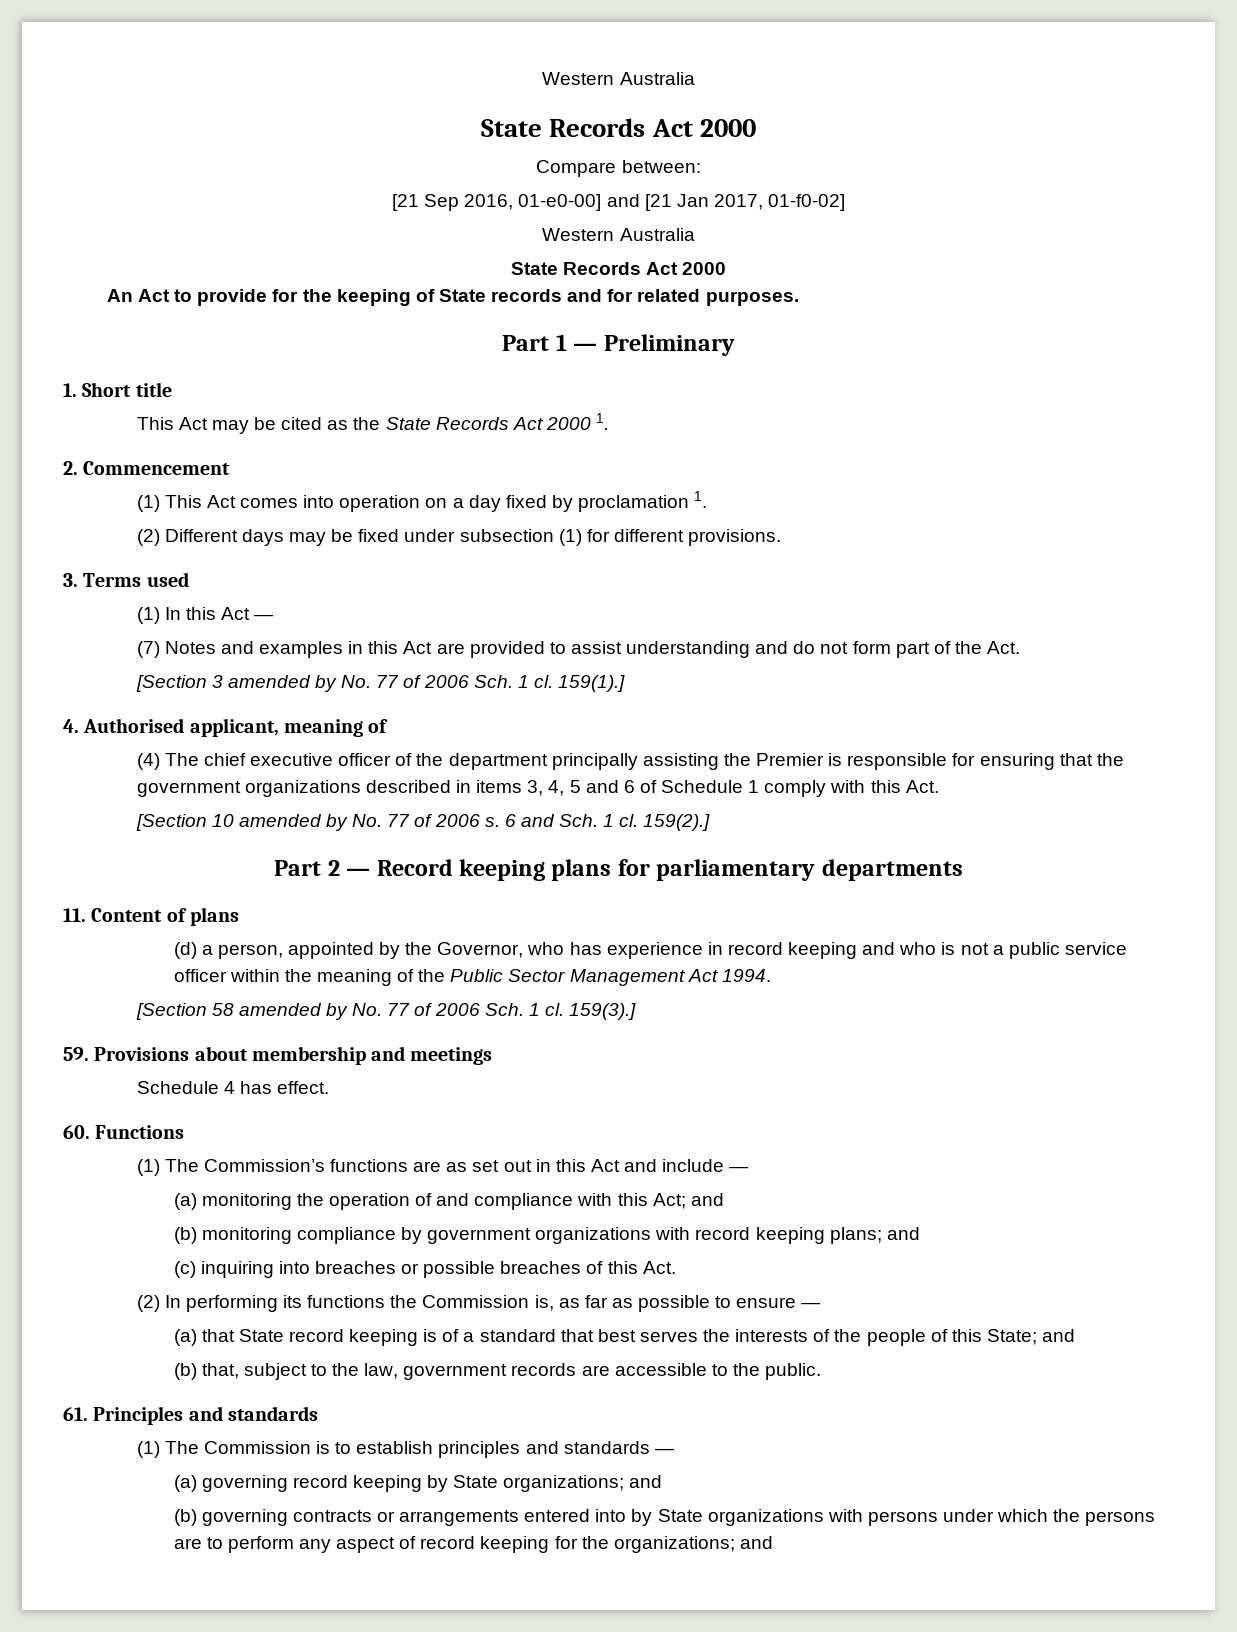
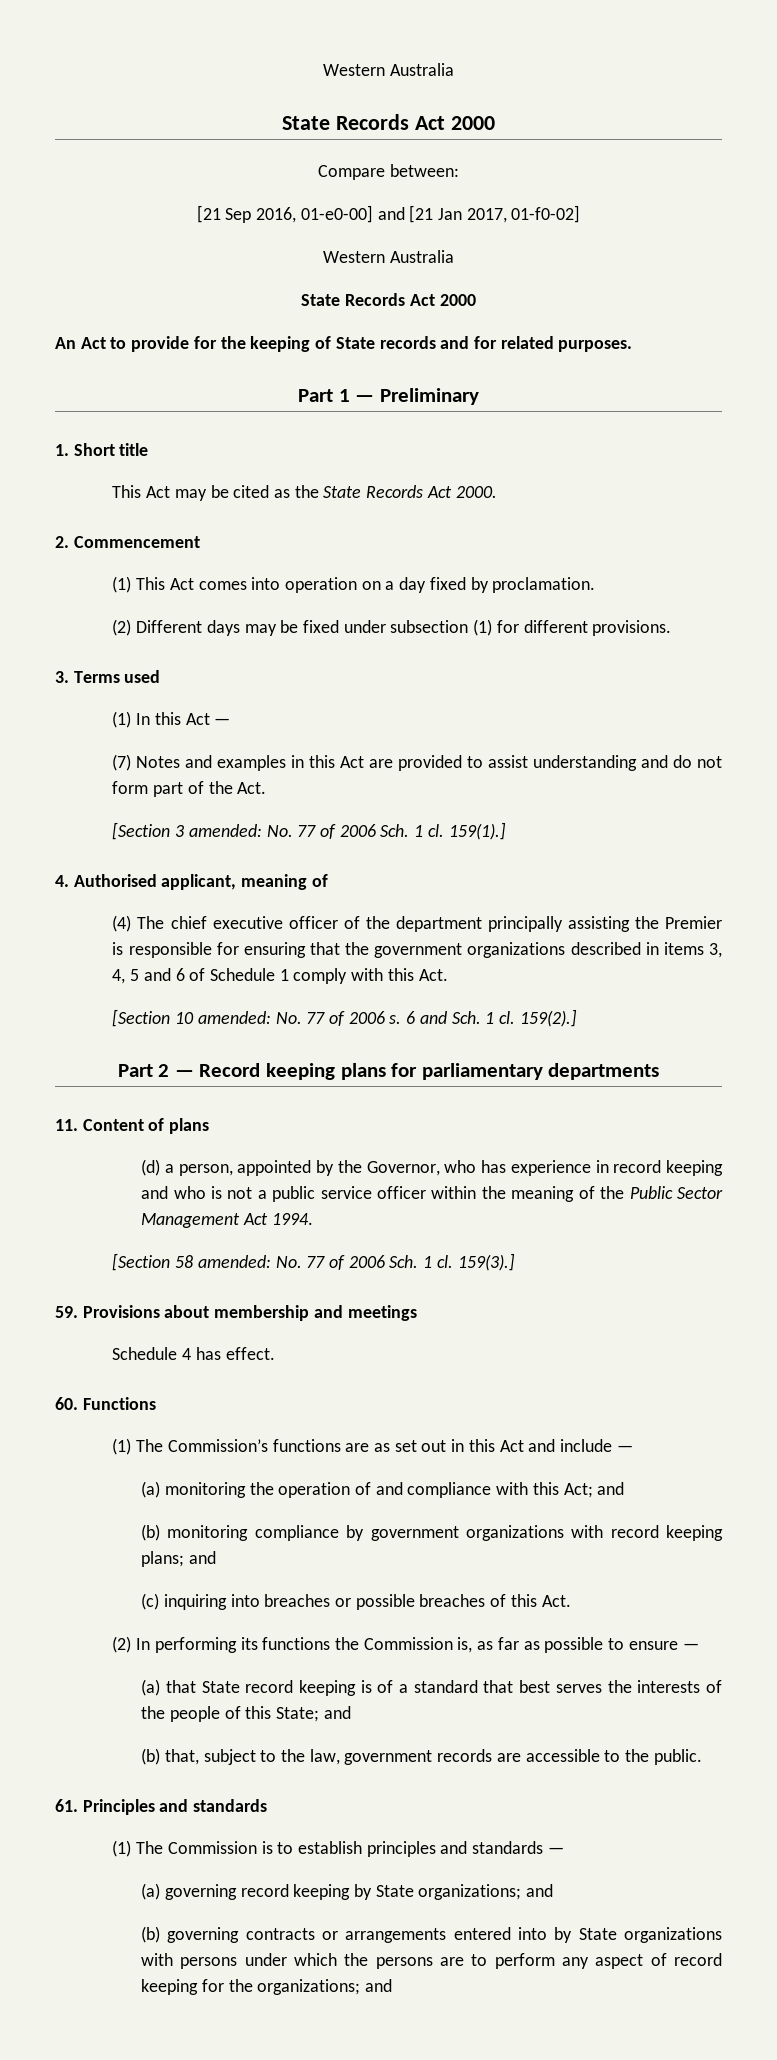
[545,413,610,430] 2000 1. -> [455,486,497,498] 2000.
[578,491,708,512] proclamation 1. -> [492,577,596,593] proclamation.
[227,675,338,692] amended by -> [188,824,262,837] amended:
[238,814,349,831] amended by -> [197,1011,271,1024] amended:
[238,1003,349,1020] amended by -> [197,1255,271,1268] amended:

